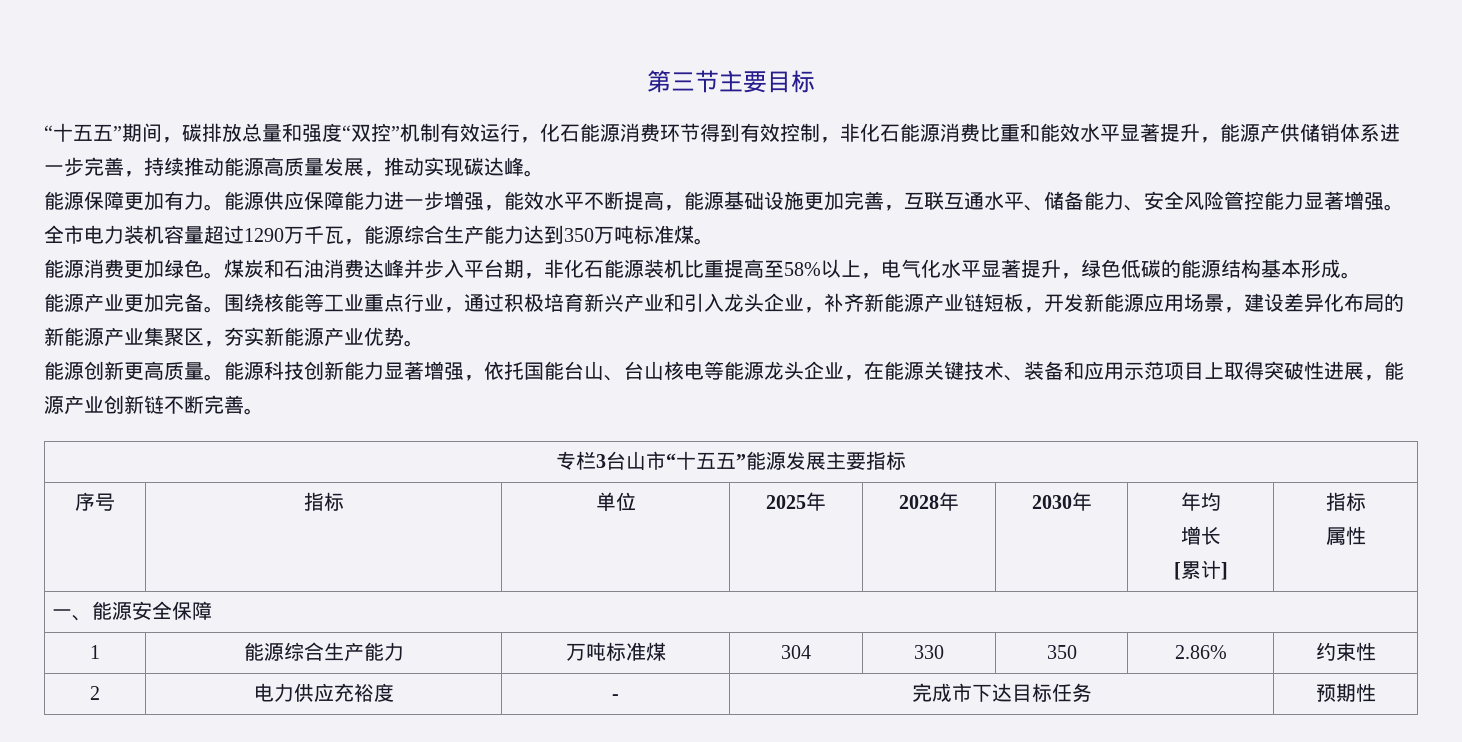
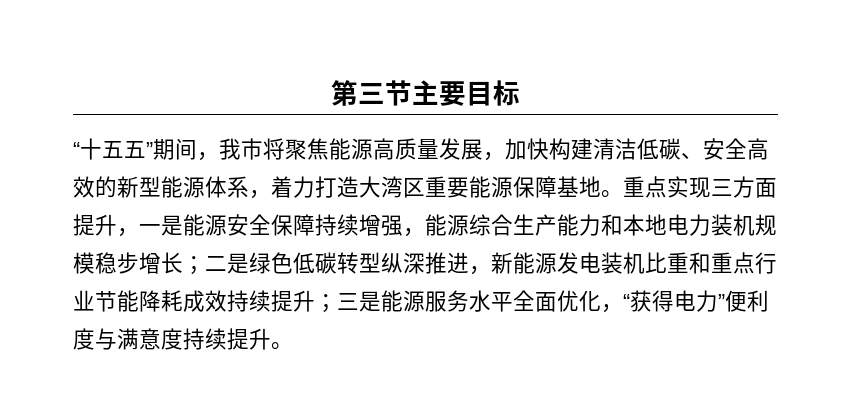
[182,123,1400,143] [44,157,544,177] [44,191,1404,211] [44,225,714,245] [44,259,1361,279] [44,293,1404,313] [44,327,424,347] [44,361,1404,381] [44,395,264,415] [556,451,906,470] [75,492,115,511] [303,492,344,511] [595,492,636,511] [766,492,826,511] [899,492,959,511] [1031,492,1092,511] [1180,492,1221,511] [1180,526,1221,545] [1173,560,1228,580] [1325,492,1366,511] [1325,526,1366,545] [52,601,213,621] [90,645,100,659] [243,642,404,661] [565,642,666,661] [781,645,811,659] [914,645,944,659] [1046,645,1077,659] [1174,645,1227,659] [1315,642,1376,661] [90,686,100,700] [253,683,394,702] [612,694,619,700] [911,683,1092,702] [1315,683,1376,702] 碳排放总量和强度“双控”机制有效运行，化石能源消费环节得到有效控制，非化石能源消费比重和能效水平显著提升，能源产供储销体系进一步完善，持续推动能源高质量发展，推动实现碳达峰。 // 能源保障更加有力。能源供应保障能力进一步增强，能效水平不断提高，能源基础设施更加完善，互联互通水平、储备能力、安全风险管控能力显著增强。全市电力装机容量超过1290万千瓦，能源综合生产能力达到350万吨标准煤。 // 能源消费更加绿色。煤炭和石油消费达峰并步入平台期，非化石能源装机比重提高至58%以上，电气化水平显著提升，绿色低碳的能源结构基本形成。 // 能源产业更加完备。围绕核能等工业重点行业，通过积极培育新兴产业和引入龙头企业，补齐新能源产业链短板，开发新能源应用场景，建设差异化布局的新能源产业集聚区，夯实新能源产业优势。 // 能源创新更高质量。能源科技创新能力显著增强，依托国能台山、台山核电等能源龙头企业，在能源关键技术、装备和应用示范项目上取得突破性进展，能源产业创新链不断完善。 // 专栏3台山市“十五五”能源发展主要指标 // 序号 | 指标 | 单位 | 2025年 | 2028年 | 2030年 | 年均 // 增长 // [累计] | 指标 // 属性 // 一、能源安全保障 // 1 | 能源综合生产能力 | 万吨标准煤 | 304 | 330 | 350 | 2.86% | 约束性 // 2 | 电力供应充裕度 | - | 完成市下达目标任务 | 预期性 -> [219,138,769,161] [73,176,777,199] [73,214,777,237] [73,252,777,275] [73,290,769,313] [73,328,293,350] 我市将聚焦能源高质量发展，加快构建清洁低碳、安全高效的新型能源体系，着力打造大湾区重要能源保障基地。重点实现三方面提升，一是能源安全保障持续增强，能源综合生产能力和本地电力装机规模稳步增长；二是绿色低碳转型纵深推进，新能源发电装机比重和重点行业节能降耗成效持续提升；三是能源服务水平全面优化，“获得电力”便利度与满意度持续提升。

